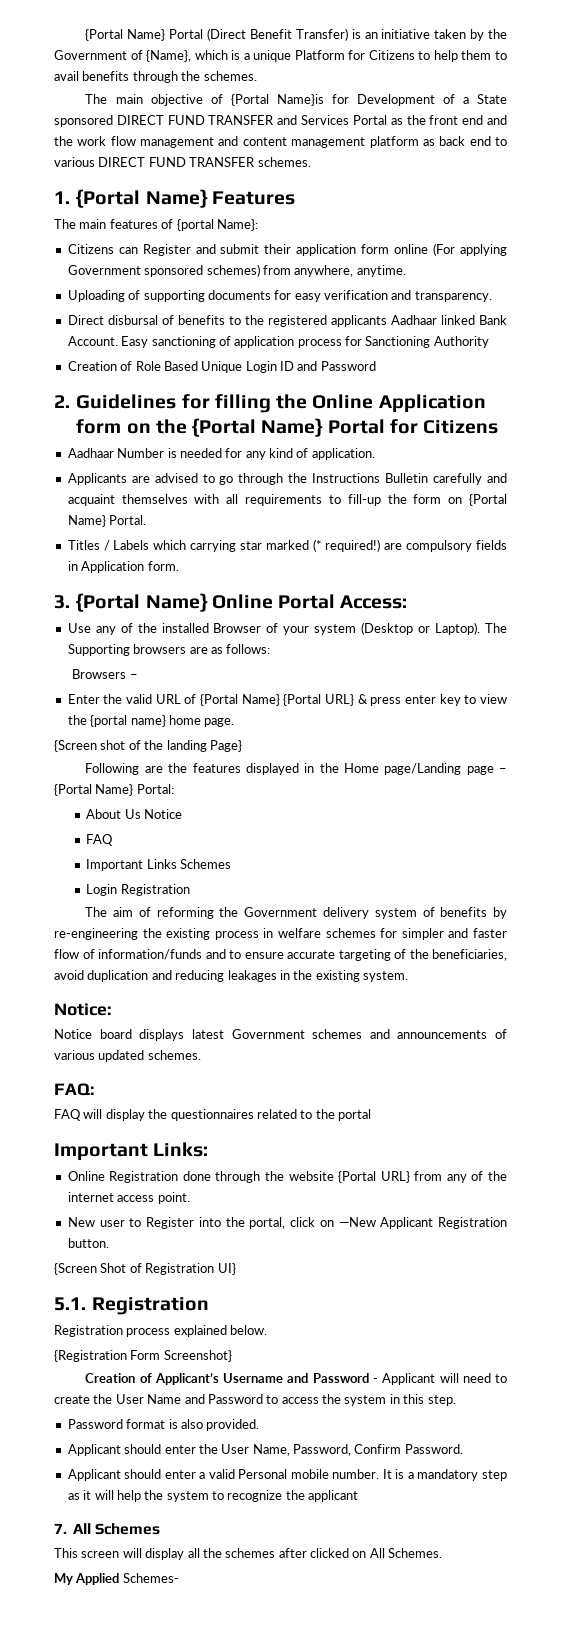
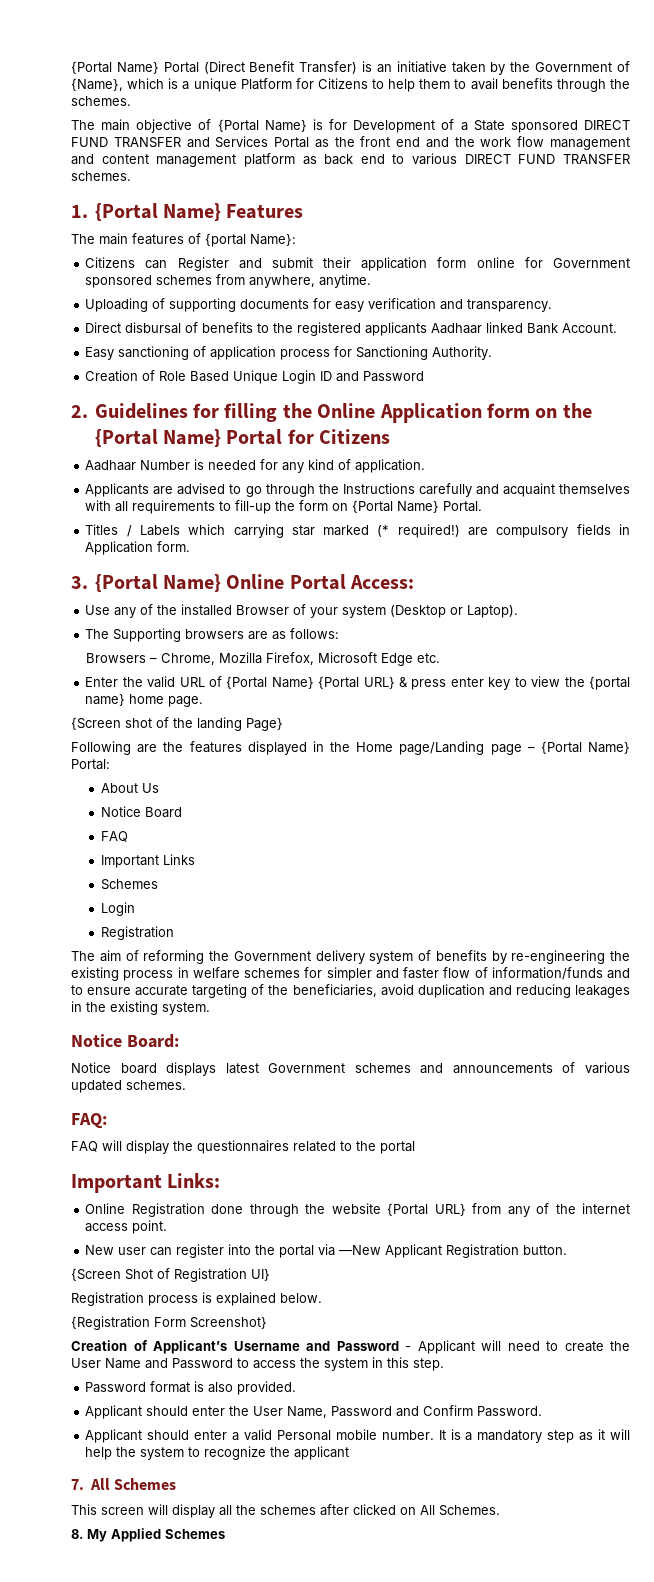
[276,94,324,106] Name}is -> [264,119,323,132] Name} is
[433,243,508,256] (For applying -> [524,257,543,268] for
[206,264,260,277] schemes) -> [156,275,213,285] schemes
(118, 341) none -> (618, 328) //
[433,336,489,348] Authority -> [432,346,493,360] Authority.
[385,473,429,483] Bulletin -> (415, 488) none
(481, 628) none -> (519, 611) //
(138, 676) none -> [161,652,441,666] Chrome, Mozilla Firefox, Microsoft Edge etc.
[143,809,182,819] Notice -> [100,806,182,818] // Notice Board
(177, 864) none -> (195, 859) //
(118, 890) none -> (135, 909) //
[54,1003,111,1016] Notice: -> [71,1034,179,1048] Notice Board:
[129,1217,334,1229] to Register into the portal, click on -> [150,1244,336,1258] can register into the portal via
[54,1297,210,1315] // 5.1. Registration -> (270, 1275) none
(171, 1332) none -> [202,1292,212,1303] is
[293,1444,351,1456] Password, -> [331,1406,420,1417] Password and
(443, 1553) none -> [71,1529,83,1539] 8.
[122,1573,179,1583] Schemes- -> [165,1529,225,1539] Schemes

